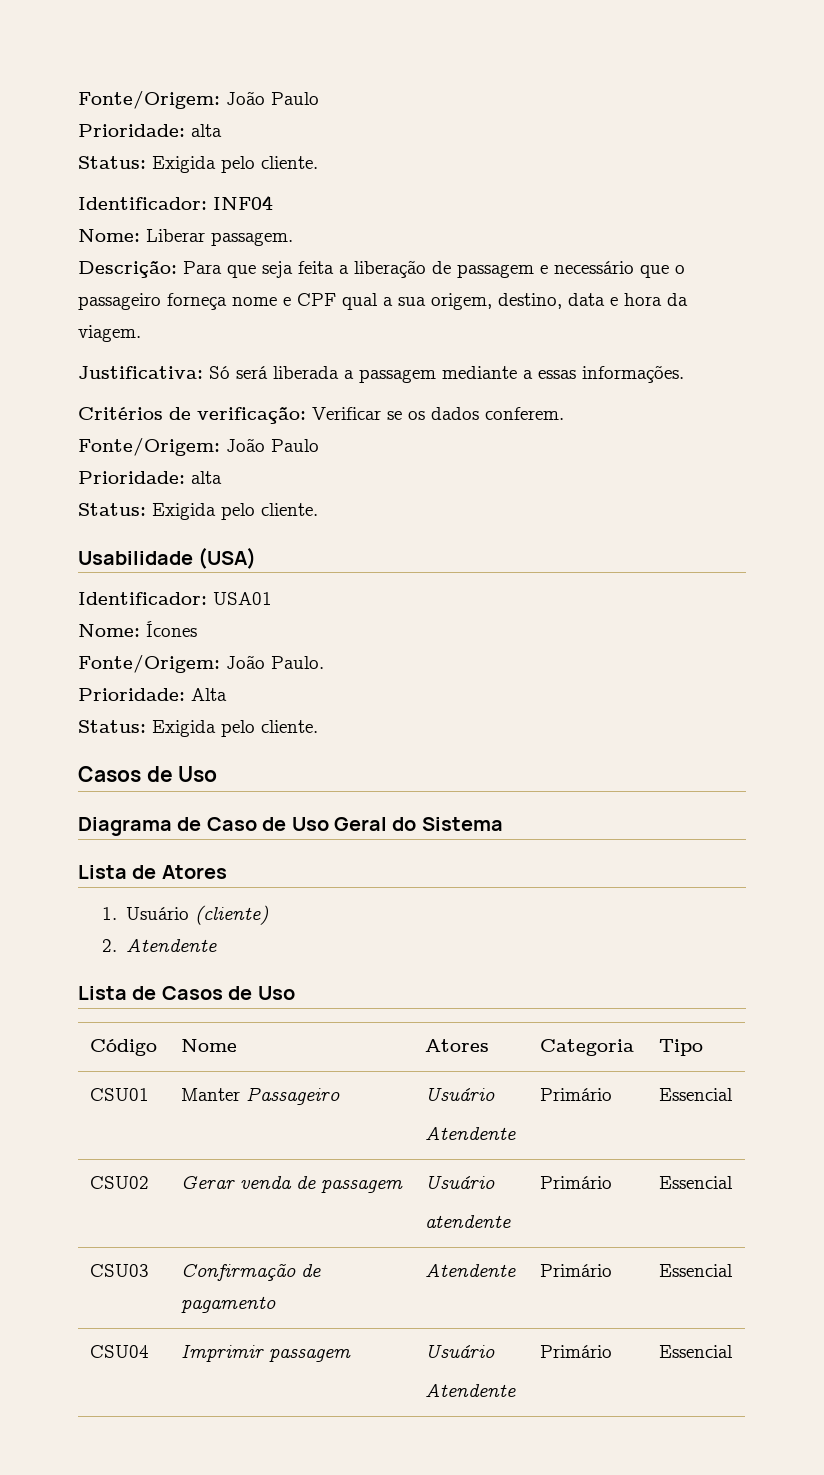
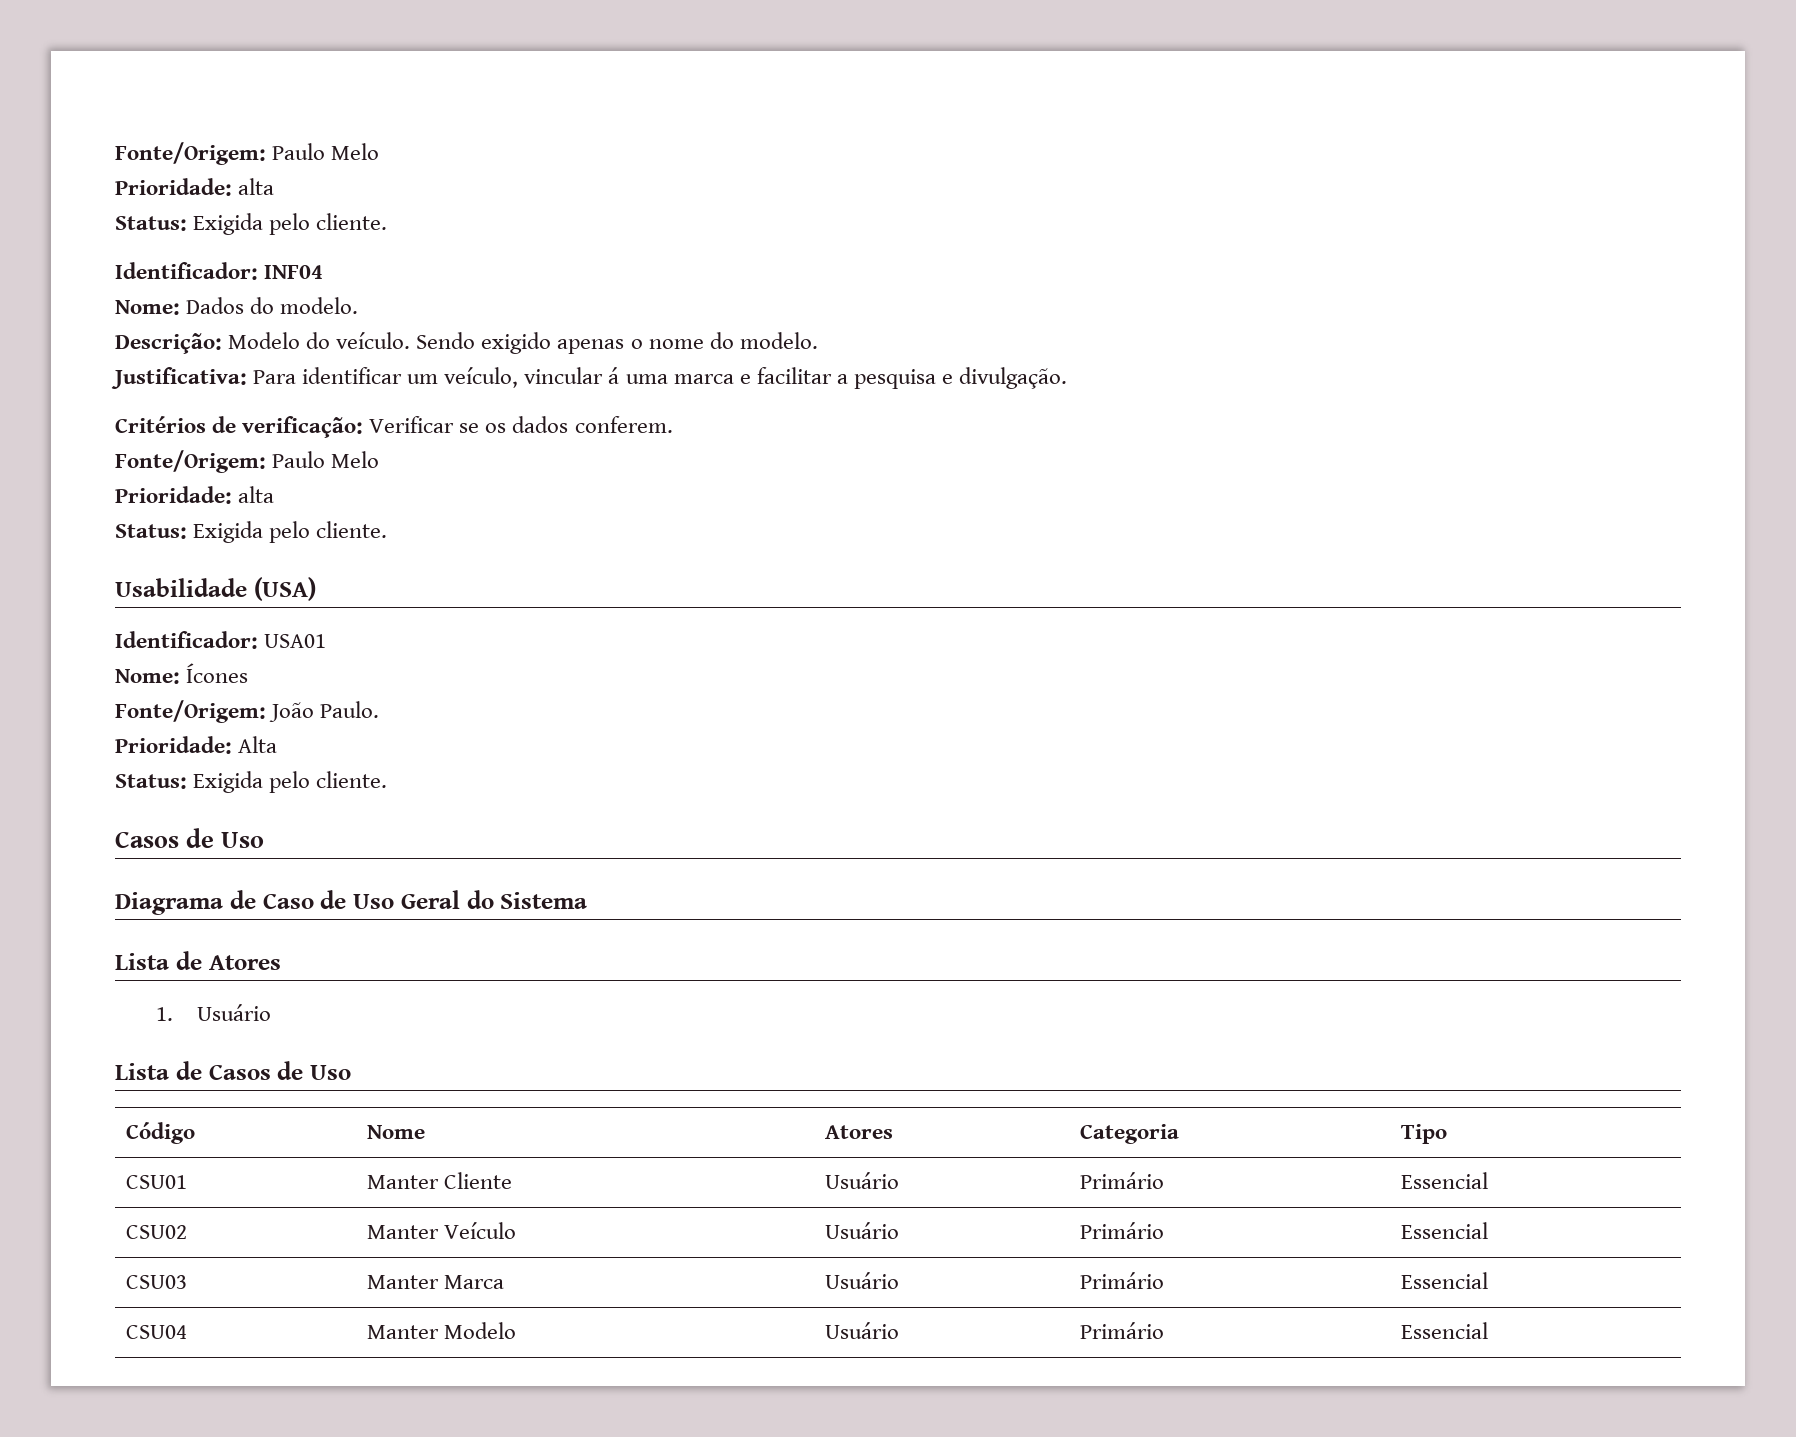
[78,90,319,109] Fonte/Origem: João Paulo -> [115,142,380,165] Fonte/Origem: Paulo Melo
[146,229,293,246] [78,260,685,278] [78,293,688,310] [78,325,141,342] [78,365,684,383] Liberar passagem. // Descrição: Para que seja feita a liberação de passagem e necessário que o passageiro forneça nome e CPF qual a sua origem, destino, data e hora da viagem. // Justificativa: Só será liberada a passagem mediante a essas informações. -> [186,297,359,314] [115,332,818,354] [111,367,1068,389] Dados do modelo. // Descrição: Modelo do veículo. Sendo exigido apenas o nome do modelo. // Justificativa: Para identificar um veículo, vincular á uma marca e facilitar a pesquisa e divulgação.
[226,438,319,452] João Paulo -> [272,451,380,468] Paulo Melo
[195,905,270,925] [101,939,218,952] (cliente) // 2. Atendente -> (271, 1012) none
[245,1087,340,1105] [424,1087,495,1101] [424,1127,516,1140] Passageiro | Usuário // Atendente -> [443,1172,512,1189] [824,1172,899,1189] Cliente | Usuário
[180,1176,403,1193] [424,1175,495,1189] [424,1215,511,1228] Gerar venda de passagem | Usuário // atendente -> [366,1222,516,1239] [824,1222,899,1239] Manter Veículo | Usuário
[180,1264,321,1281] [180,1296,276,1313] [424,1264,516,1277] Confirmação de pagamento | Atendente -> [366,1275,504,1289] [824,1272,899,1289] Manter Marca | Usuário
[180,1345,351,1362] [424,1344,495,1358] [424,1384,516,1397] Imprimir passagem | Usuário // Atendente -> [366,1322,516,1339] [824,1322,899,1339] Manter Modelo | Usuário

